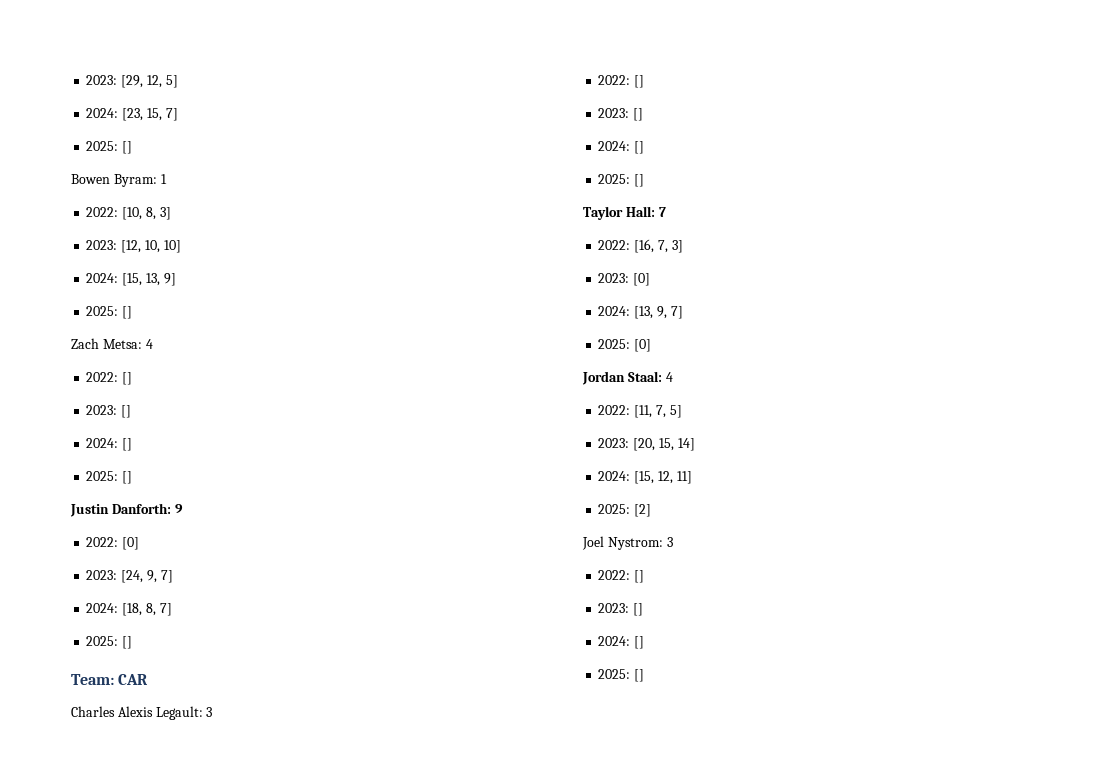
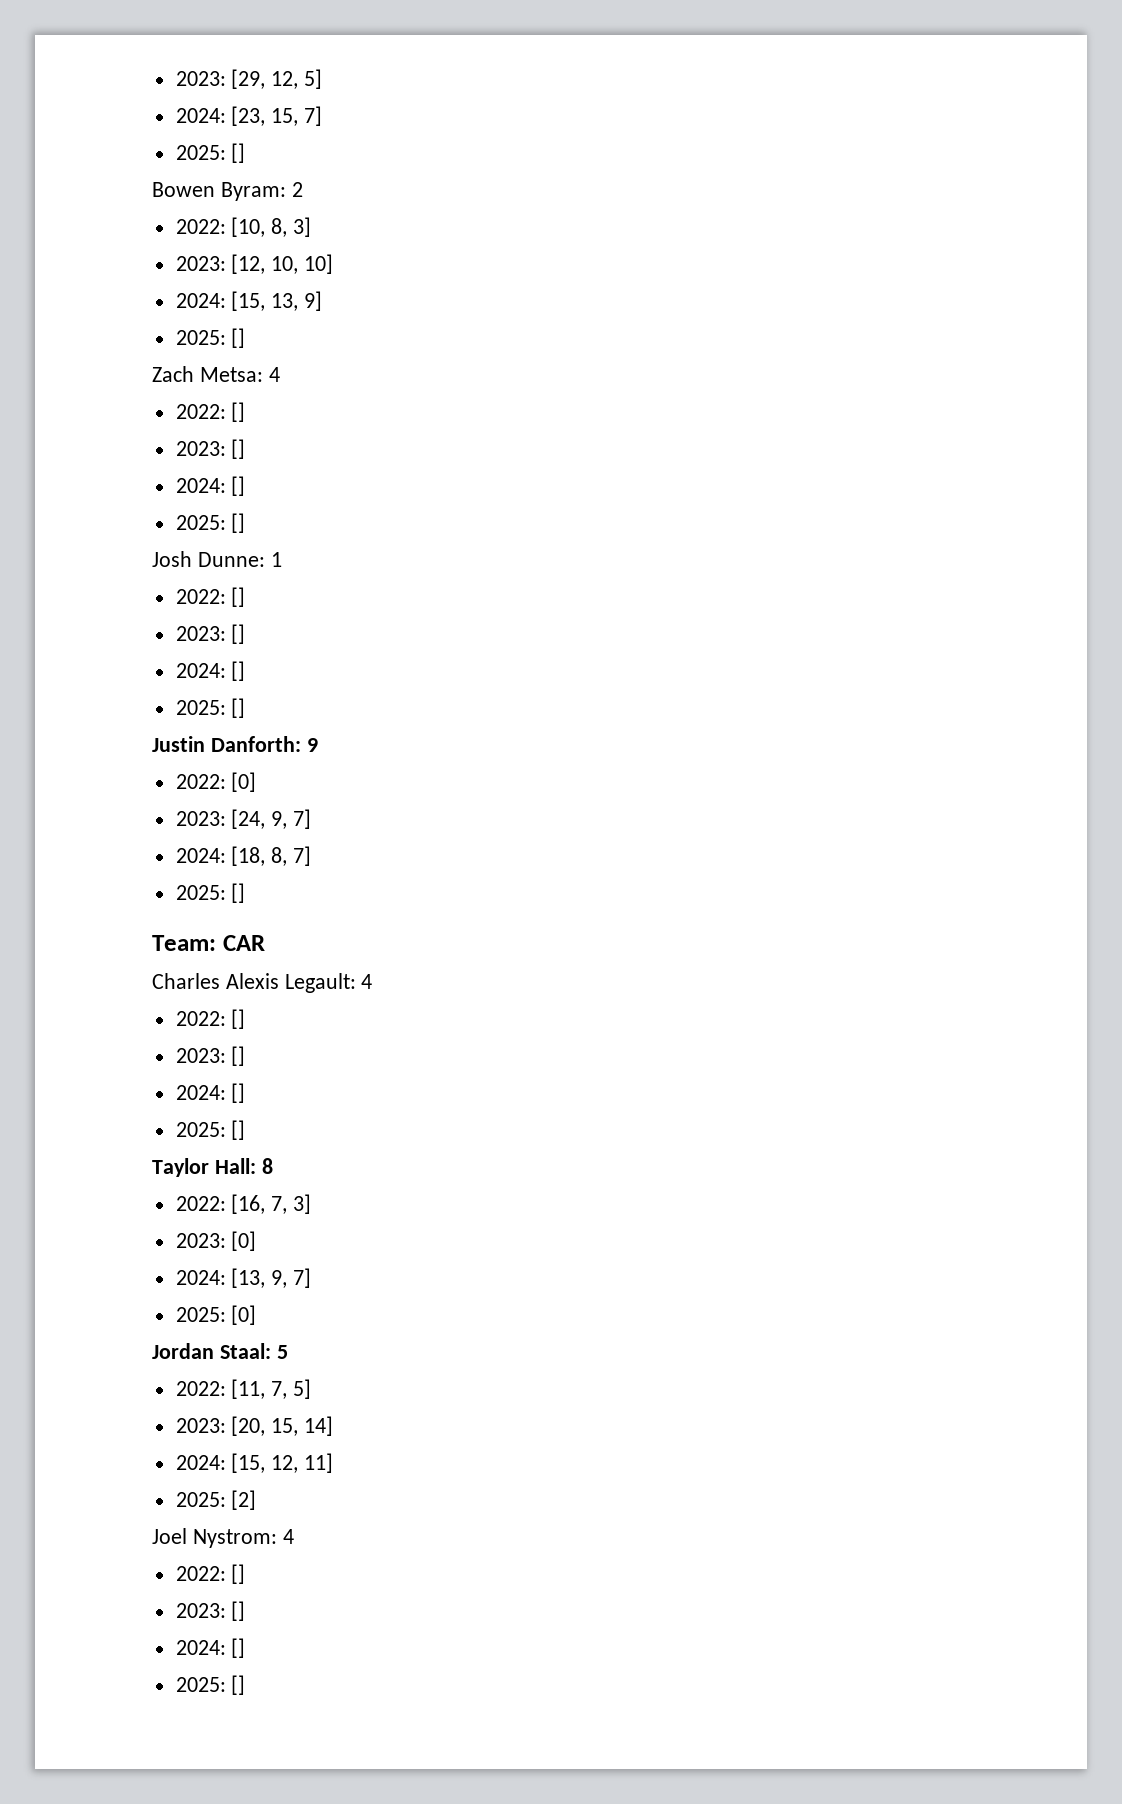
[160,174,167,184] 1 -> [291,182,303,197] 2
(133, 477) none -> [152,551,282,567] [175,587,246,607] [175,624,246,644] [175,661,246,681] [175,698,246,718] // Josh Dunne: 1 // 2022: [] // 2023: [] // 2024: [] // 2025: []
[206,707,213,717] 3 -> [361,974,373,989] 4
[658,207,666,217] 7 -> [261,1158,273,1174] 8
[665,372,673,382] 4 -> [276,1345,288,1359] 5
[666,537,673,547] 3 -> [282,1529,294,1544] 4

